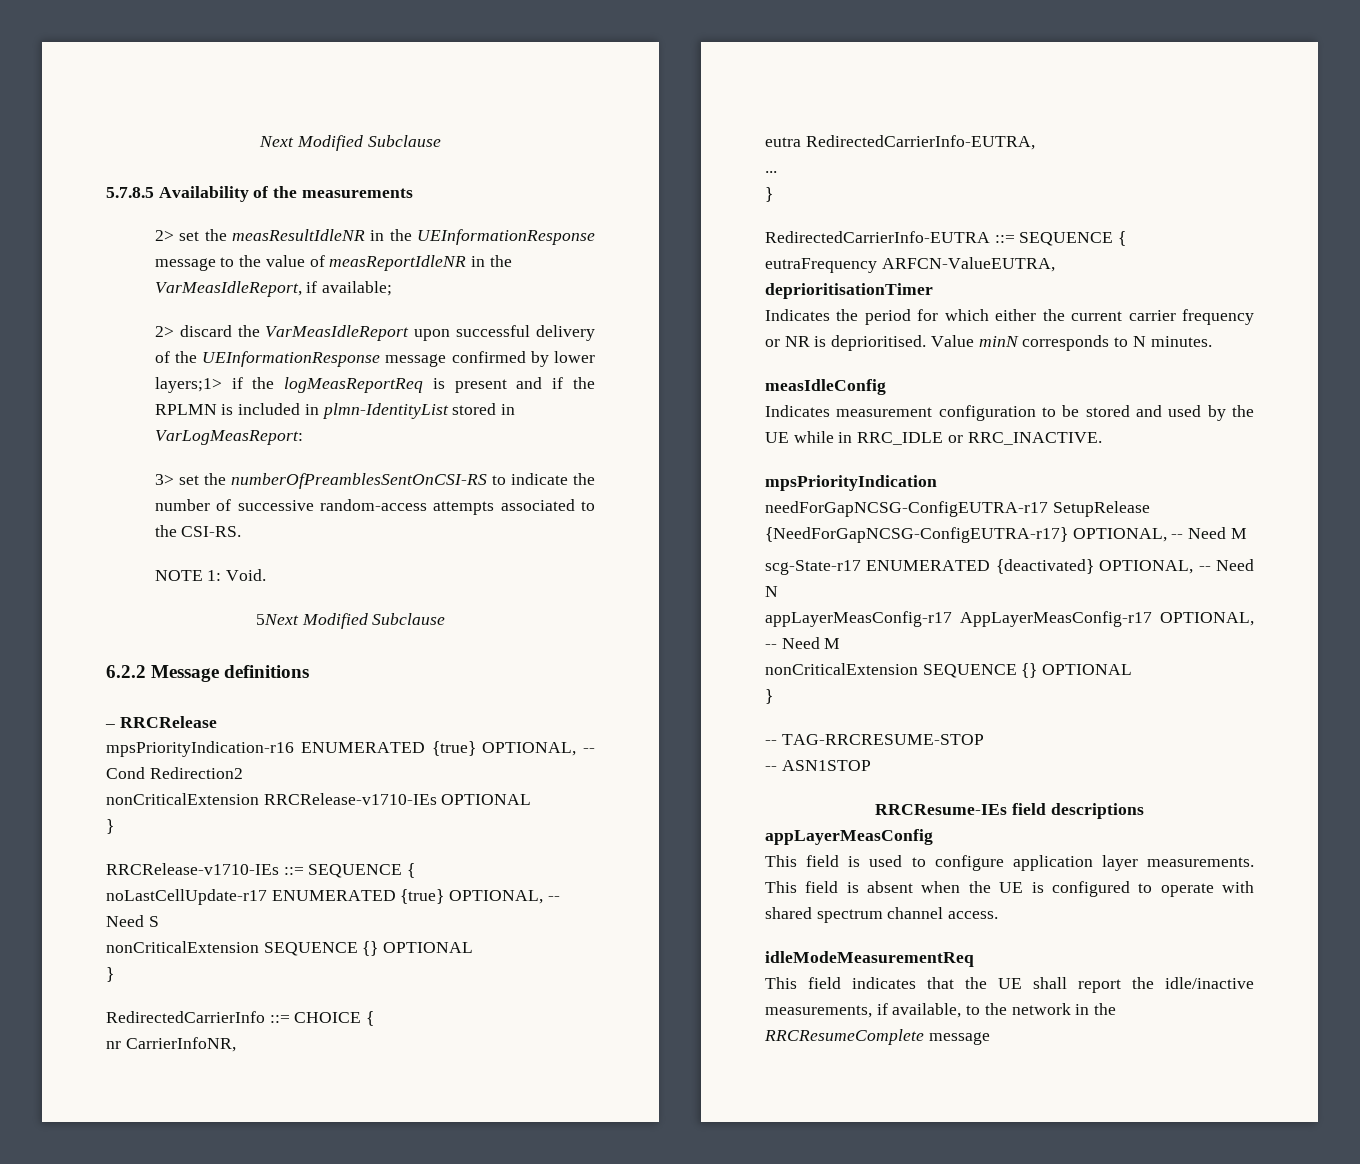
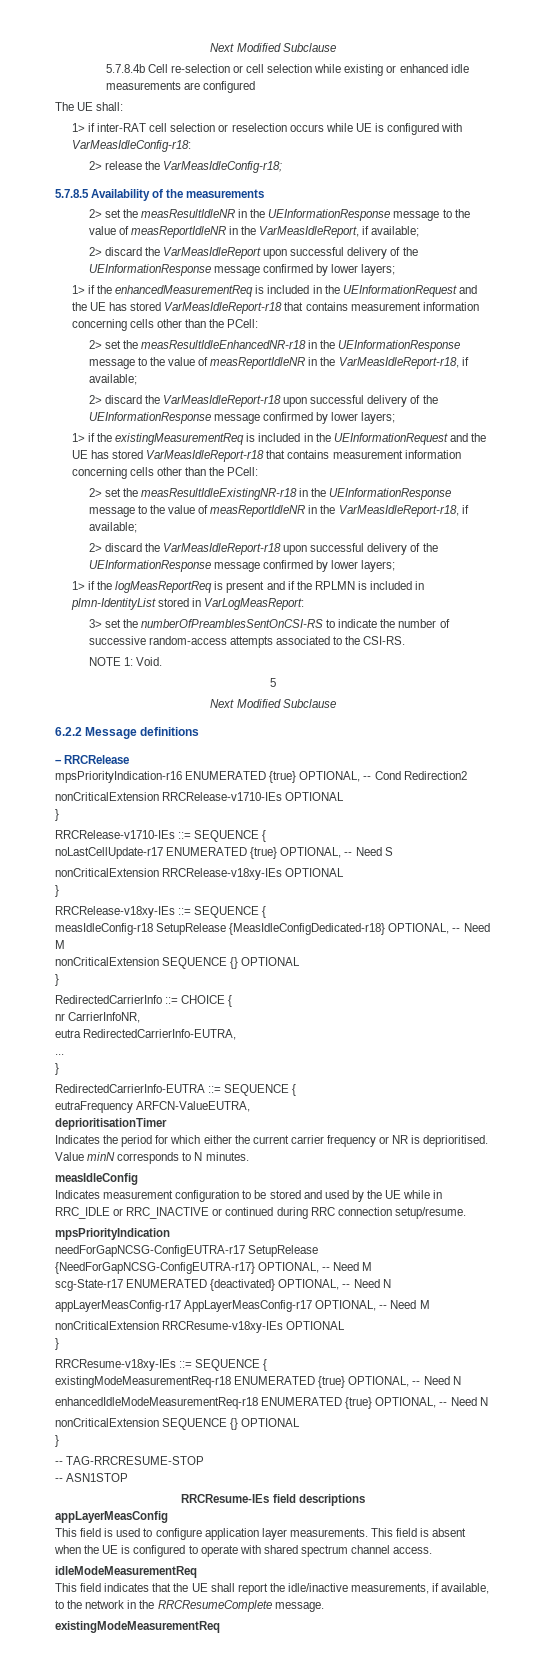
[259,135,441,151] Next Modified Subclause -> [210,43,336,52] [105,64,469,76] [105,81,255,93] [55,102,124,111] [71,123,463,135] [71,140,191,152] [88,161,283,173] Next Modified Subclause // 5.7.8.4b Cell re-selection or cell selection while existing or enhanced idle measurements are configured // The UE shall: // 1> if inter-RAT cell selection or reselection occurs while UE is configured with VarMeasIdleConfig-r18: // 2> release the VarMeasIdleConfig-r18;
[154,377,222,393] layers;1> -> [361,264,396,276] [71,285,477,297] [71,302,479,314] [71,319,259,331] [88,340,461,352] [88,357,469,369] [88,374,137,385] [88,395,438,407] [88,412,396,424] [71,433,486,445] [71,450,461,462] [71,467,259,479] [88,488,452,500] [88,505,469,517] [88,522,137,533] [88,543,438,555] [88,560,396,572] [71,581,85,590] layers; // 1> if the enhancedMeasurementReq is included in the UEInformationRequest and the UE has stored VarMeasIdleReport-r18 that contains measurement information concerning cells other than the PCell: // 2> set the measResultIdleEnhancedNR-r18 in the UEInformationResponse message to the value of measReportIdleNR in the VarMeasIdleReport-r18, if available; // 2> discard the VarMeasIdleReport-r18 upon successful delivery of the UEInformationResponse message confirmed by lower layers; // 1> if the existingMeasurementReq is included in the UEInformationRequest and the UE has stored VarMeasIdleReport-r18 that contains measurement information concerning cells other than the PCell: // 2> set the measResultIdleExistingNR-r18 in the UEInformationResponse message to the value of measReportIdleNR in the VarMeasIdleReport-r18, if available; // 2> discard the VarMeasIdleReport-r18 upon successful delivery of the UEInformationResponse message confirmed by lower layers; // 1>
[255,614,299,625] 5Next -> [270,678,276,687] [210,699,235,708] 5 // Next
(159, 921) none -> [55,868,345,880] [55,885,59,897] [55,906,267,918] [55,923,490,935] [55,940,65,949] // nonCriticalExtension RRCRelease-v18xy-IEs OPTIONAL // } // RRCRelease-v18xy-IEs ::= SEQUENCE { // measIdleConfig-r18 SetupRelease {MeasIdleConfigDedicated-r18} OPTIONAL, -- Need M
[967,432,1102,445] RRC_INACTIVE. -> [126,1207,466,1219] RRC_INACTIVE or continued during RRC connection setup/resume.
(841, 643) none -> [55,1321,346,1333] [55,1338,59,1350] [55,1359,268,1371] [55,1376,461,1388] [55,1397,488,1409] // nonCriticalExtension RRCResume-v18xy-IEs OPTIONAL // } // RRCResume-v18xy-IEs ::= SEQUENCE { // existingModeMeasurementReq-r18 ENUMERATED {true} OPTIONAL, -- Need N // enhancedIdleModeMeasurementReq-r18 ENUMERATED {true} OPTIONAL, -- Need N
[928,1032,990,1045] message -> [274,1602,324,1612] [55,1621,220,1633] message. // existingModeMeasurementReq

